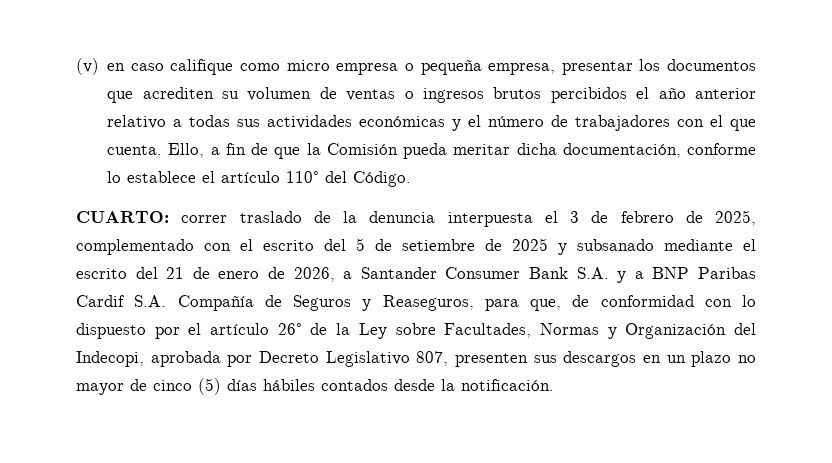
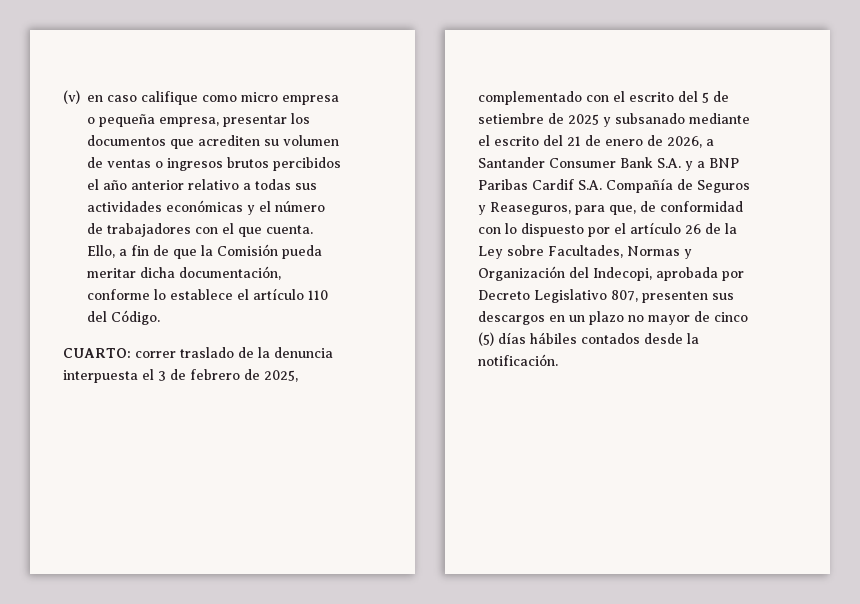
[286,171,320,183] 110° -> [308,290,328,300] 110
[277,323,302,335] 26° -> [685,224,701,234] 26

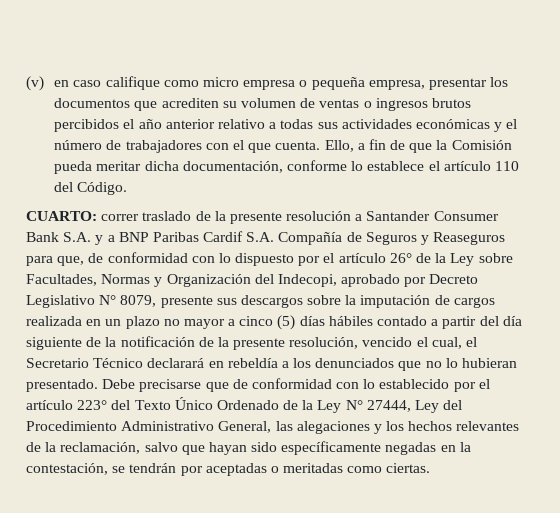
[274,347,333,358] [63,369,298,383] [478,91,729,105] [478,113,750,127] [478,135,702,148] denuncia interpuesta el 3 de febrero de 2025, complementado con el escrito del 5 de setiembre de 2025 y subsanado mediante el escrito del 21 de enero de 2026, -> [229,211,352,224] presente resolución
[490,202,571,215] Reaseguros, -> [433,232,506,245] Reaseguros
[685,224,701,234] 26 -> [389,253,412,263] 26°
[656,267,718,281] aprobada -> [341,274,401,287] aprobado
[611,290,734,303] [478,311,545,325] 807, presenten sus descargos -> [99,295,495,308] [26,316,82,326] N° 8079, presente sus descargos sobre la imputación de cargos realizada
[694,311,710,322] de -> [228,319,236,326] a
[581,333,699,344] [478,354,558,366] contados desde la notificación. -> [377,316,522,329] [26,336,478,350] [26,358,518,371] [26,378,490,392] [26,397,463,413] [26,421,520,434] [26,441,471,455] [26,463,431,476] contado a partir del día siguiente de la notificación de la presente resolución, vencido el cual, el Secretario Técnico declarará en rebeldía a los denunciados que no lo hubieran presentado. Debe precisarse que de conformidad con lo establecido por el artículo 223° del Texto Único Ordenado de la Ley N° 27444, Ley del Procedimiento Administrativo General, las alegaciones y los hechos relevantes de la reclamación, salvo que hayan sido específicamente negadas en la contestación, se tendrán por aceptadas o meritadas como ciertas.

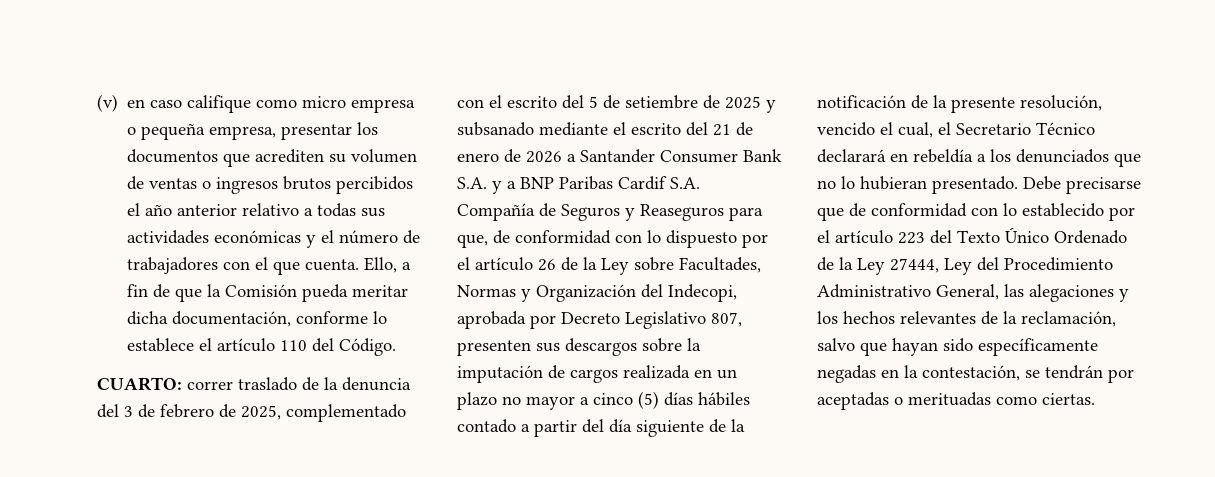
[229,211,352,224] presente resolución -> [342,377,411,391] [97,404,406,422] [457,95,776,113] [457,122,753,136] [457,149,562,163] denuncia del 3 de febrero de 2025, complementado con el escrito del 5 de setiembre de 2025 y subsanado mediante el escrito del 21 de enero de 2026
[389,253,412,263] 26° -> [538,259,556,271] 26
[341,274,401,287] aprobado -> [457,311,526,329] aprobada
[99,295,213,308] N° 8079, presente -> [711,312,742,327] [457,340,531,356] 807, presenten
[77,400,108,410] 223° -> [898,232,925,244] 223
[345,400,363,410] N° -> (885, 266) none
[283,463,344,473] meritadas -> [908,392,991,406] merituadas

